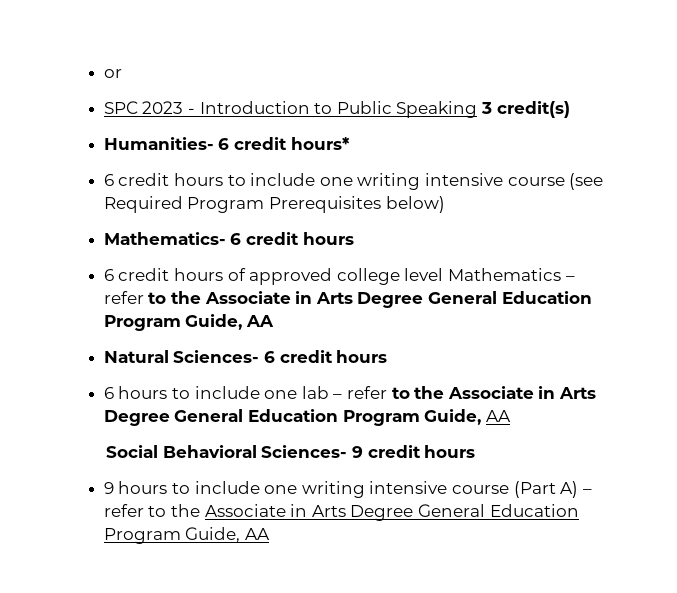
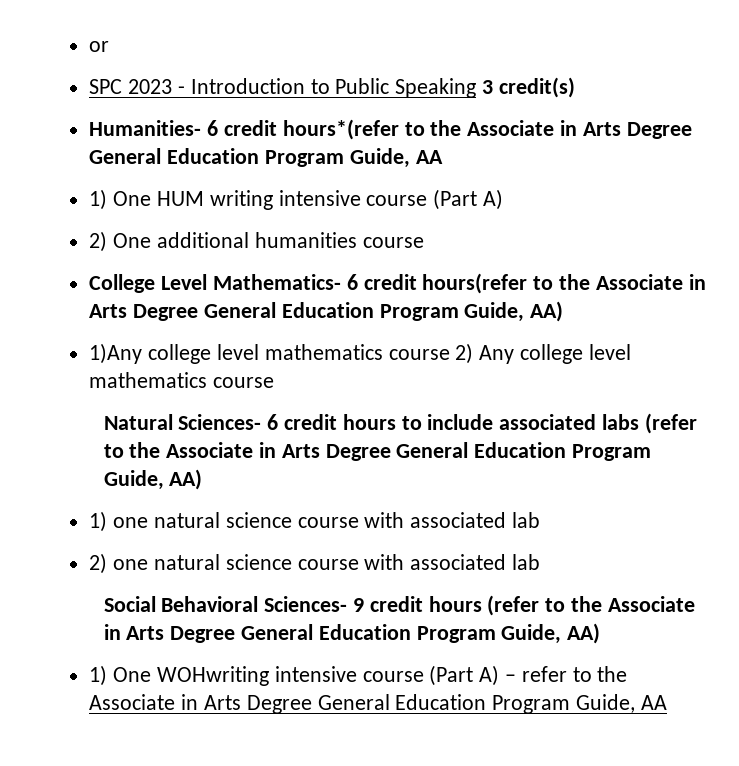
[290,137,350,150] [103,173,604,190] [103,196,445,213] [103,232,354,245] [103,268,575,285] [103,291,144,304] hours* // 6 credit hours to include one writing intensive course (see Required Program Prerequisites below) // Mathematics- 6 credit hours // 6 credit hours of approved college level Mathematics – refer -> [282,119,399,140] hours*(refer
[103,350,388,363] [103,386,387,399] Natural Sciences- 6 credit hours // 6 hours to include one lab – refer -> [89,189,504,210] [89,231,424,252] [89,273,528,294] 1) One HUM writing intensive course (Part A) // 2) One additional humanities course // College Level Mathematics- 6 credit hours(refer
[485,410,511,422] AA -> [530,301,564,322] [89,343,631,364] [89,372,275,388] [103,413,697,434] [103,442,651,461] [103,469,203,490] [89,511,541,532] [89,553,541,574] AA) // 1)Any college level mathematics course 2) Any college level mathematics course // Natural Sciences- 6 credit hours to include associated labs (refer to the Associate in Arts Degree General Education Program Guide, AA) // 1) one natural science course with associated lab // 2) one natural science course with associated lab
[103,481,365,498] // 9 hours to include one writing -> [487,595,695,616] [103,623,601,644] [89,665,270,686] (refer to the Associate in Arts Degree General Education Program Guide, AA) // 1) One WOHwriting

